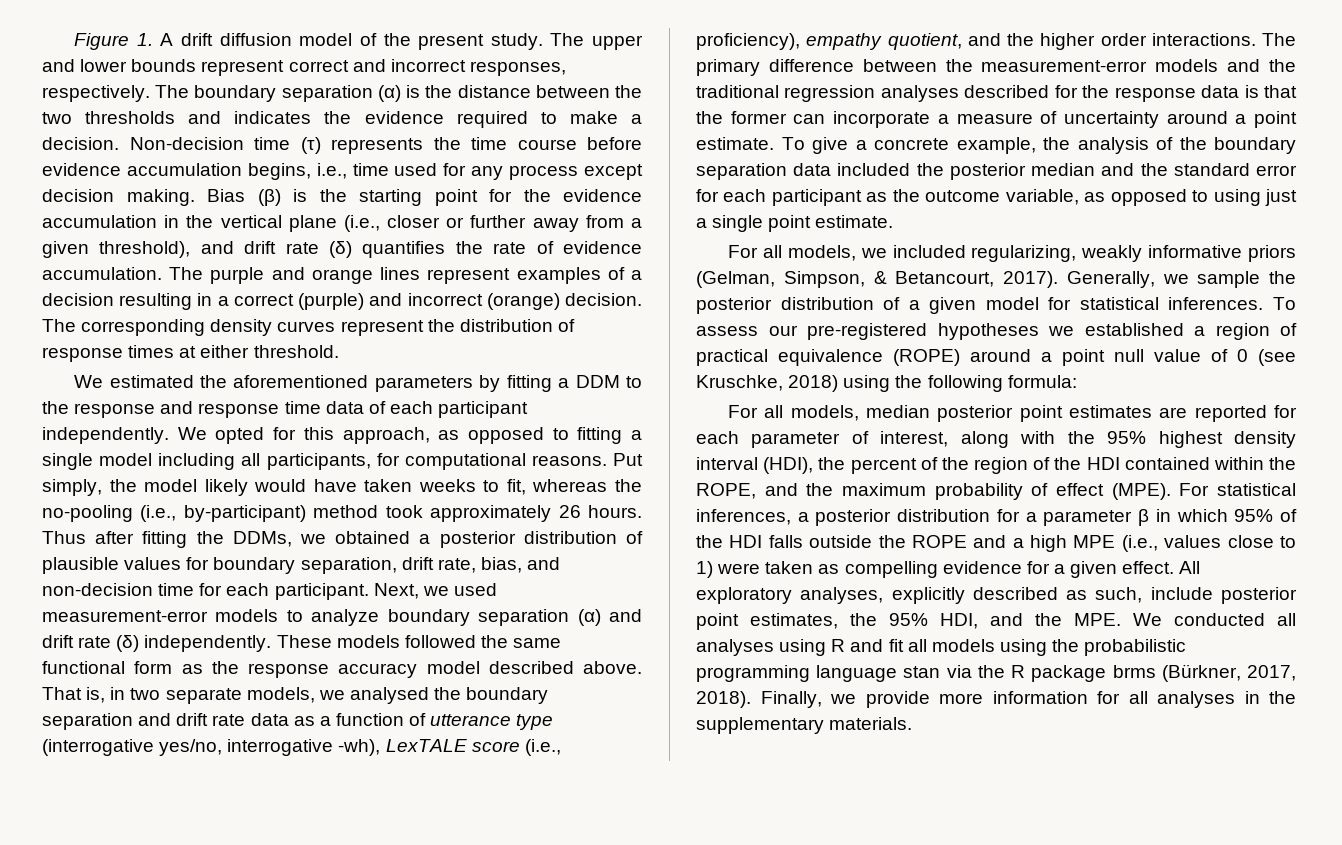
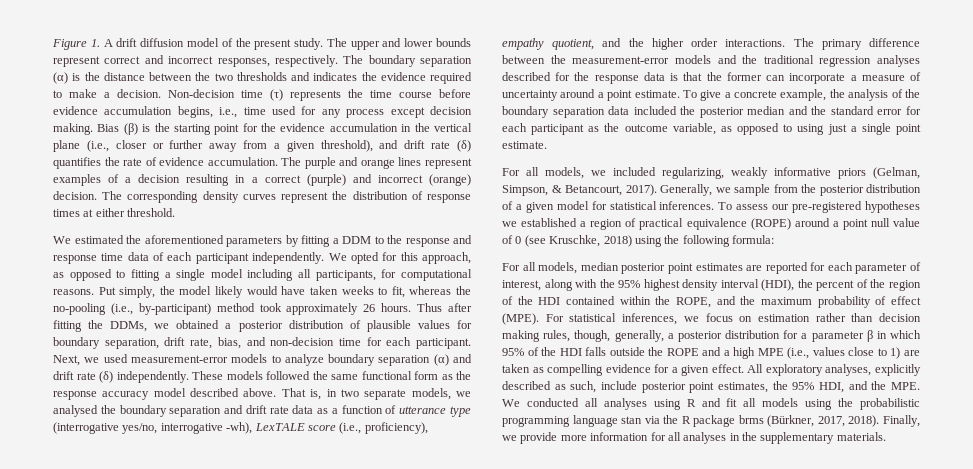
(1261, 279) none -> [773,184,798,193] from
(791, 517) none -> [683,313,921,322] [502,330,664,342] we focus on estimation rather than decision making rules, though, generally,
[717,563,761,574] were -> [903,350,920,356] are

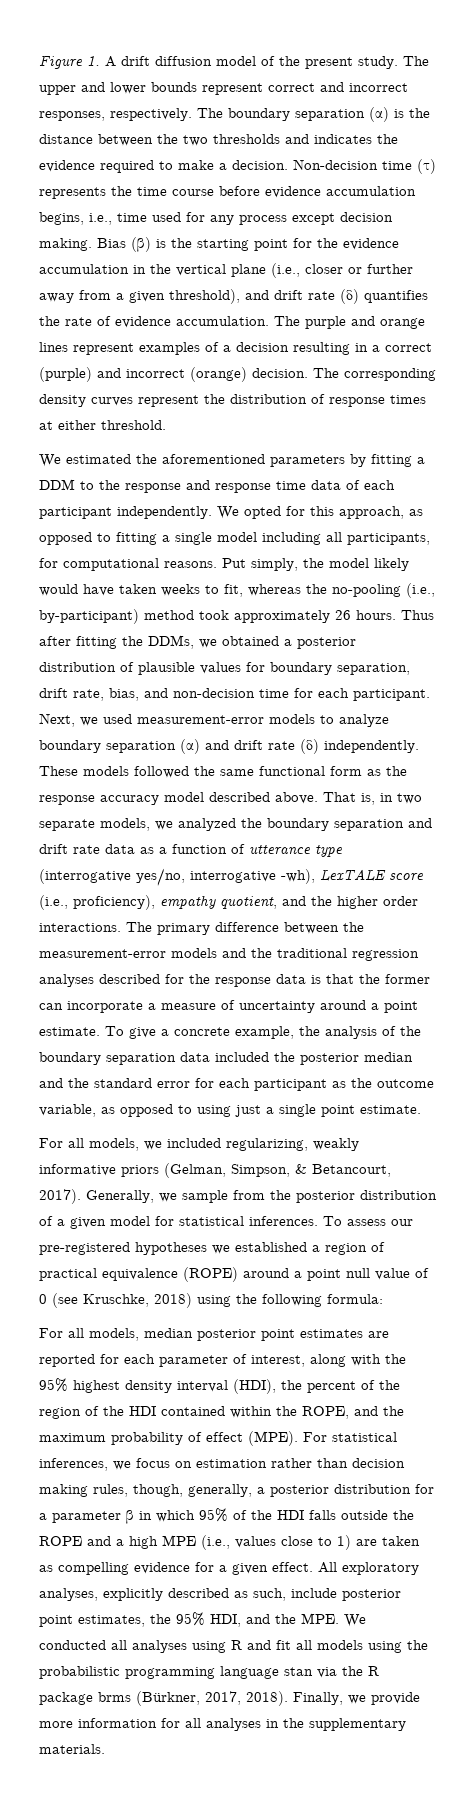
[53,405,98,417] analysed -> [178,818,236,831] analyzed

